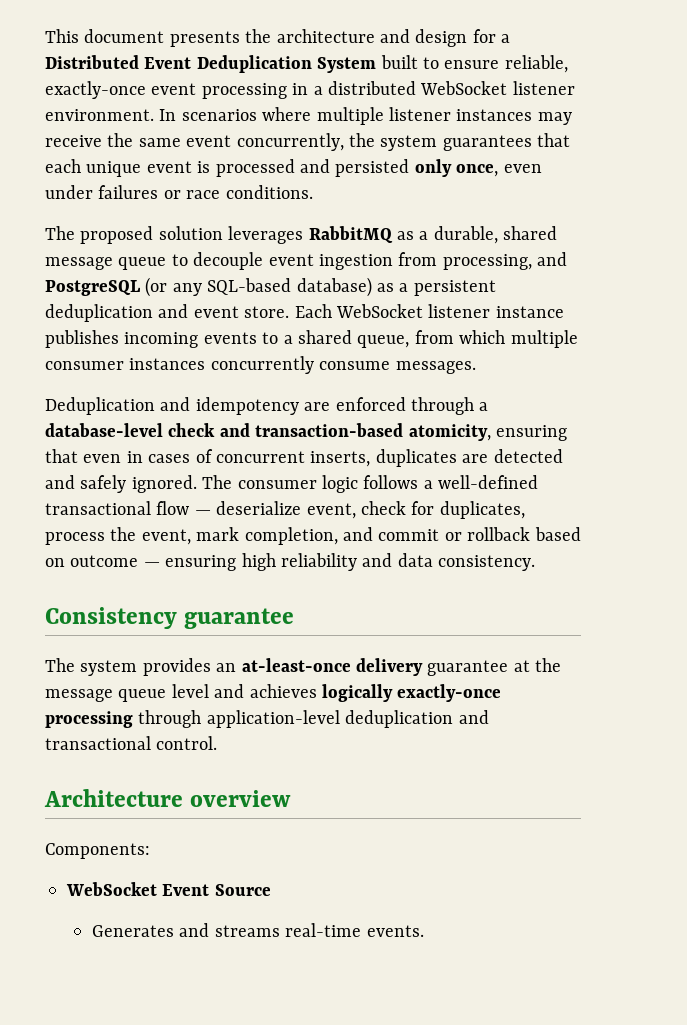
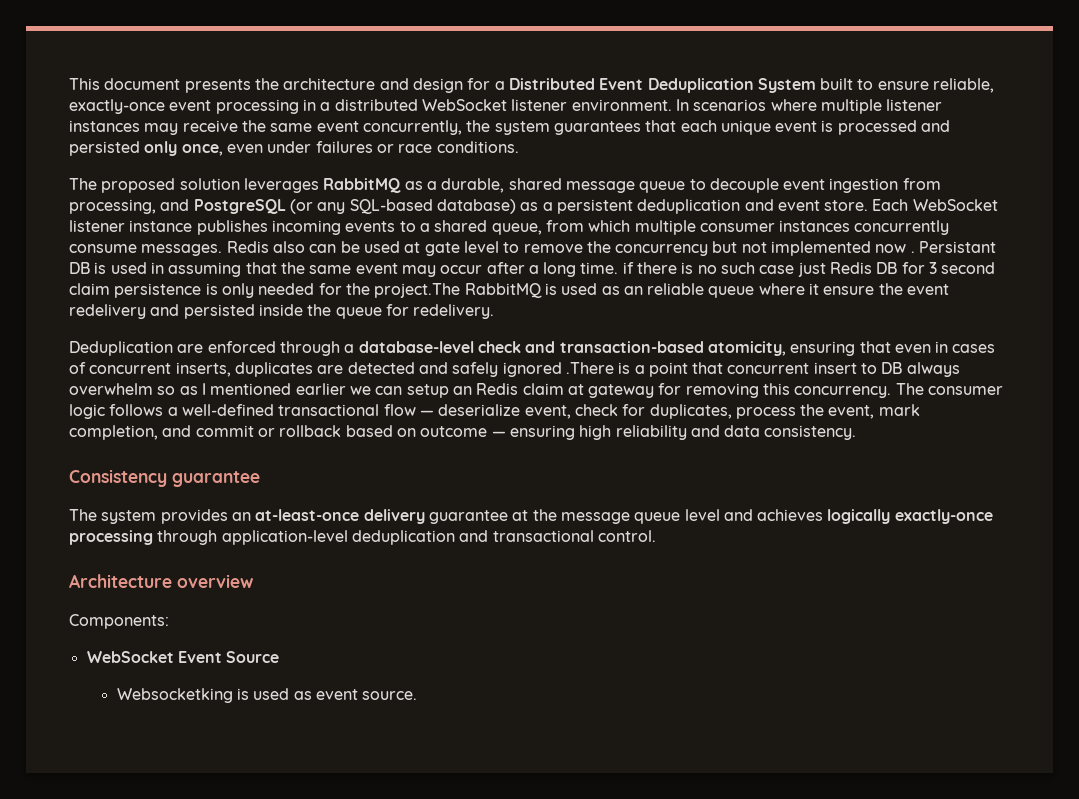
[45,397,299,415] // Deduplication and idempotency -> [226,241,997,256] [69,262,996,277] [69,283,950,298] [69,304,495,319] [69,341,173,356] Redis also can be used at gate level to remove the concurrency but not implemented now . Persistant DB is used in assuming that the same event may occur after a long time. if there is no such case just Redis DB for 3 second claim persistence is only needed for the project.The RabbitMQ is used as an reliable queue where it ensure the event redelivery and persisted inside the queue for redelivery. // Deduplication
[131,475,197,493] ignored. -> [502,362,960,377] [69,383,892,398] ignored .There is a point that concurrent insert to DB always overwhelm so as I mentioned earlier we can setup an Redis claim at gateway for removing this concurrency.
[91,923,424,937] Generates and streams real-time events. -> [116,688,418,703] Websocketking is used as event source.

